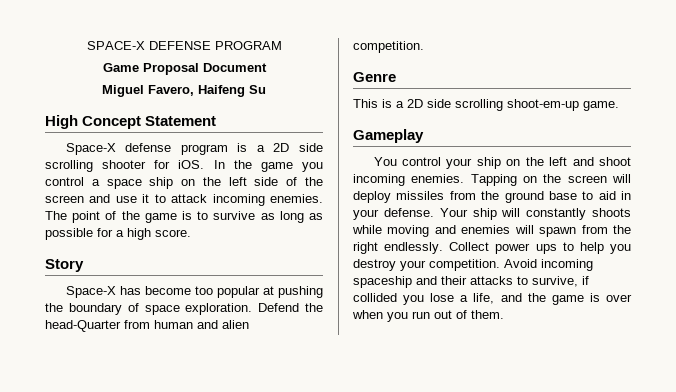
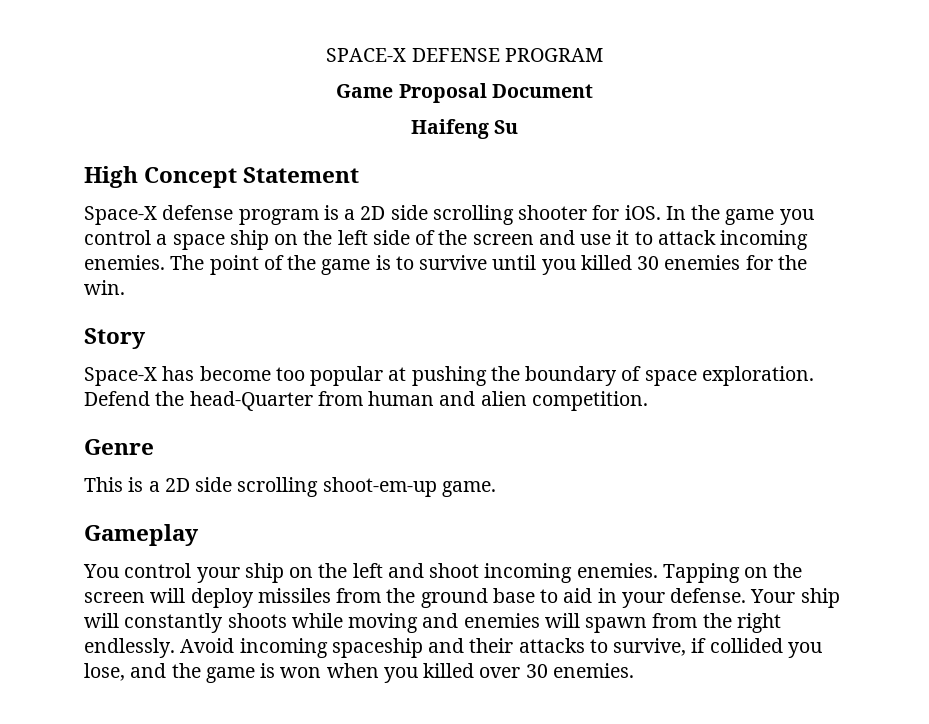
[102,85,194,97] Miguel Favero, -> (593, 91) none
[260,211,323,223] [45,228,191,240] as long as possible for a high score. -> [492,255,807,275] [84,280,125,295] until you killed 30 enemies for the win.
[449,242,631,254] [353,259,500,271] Collect power ups to help you destroy your competition. -> (175, 648) none
[430,293,495,304] lose a life, -> [84,663,125,681] lose,
[606,294,632,302] over -> [280,667,322,678] won
[412,310,504,319] run out of them. -> [423,663,634,678] killed over 30 enemies.

